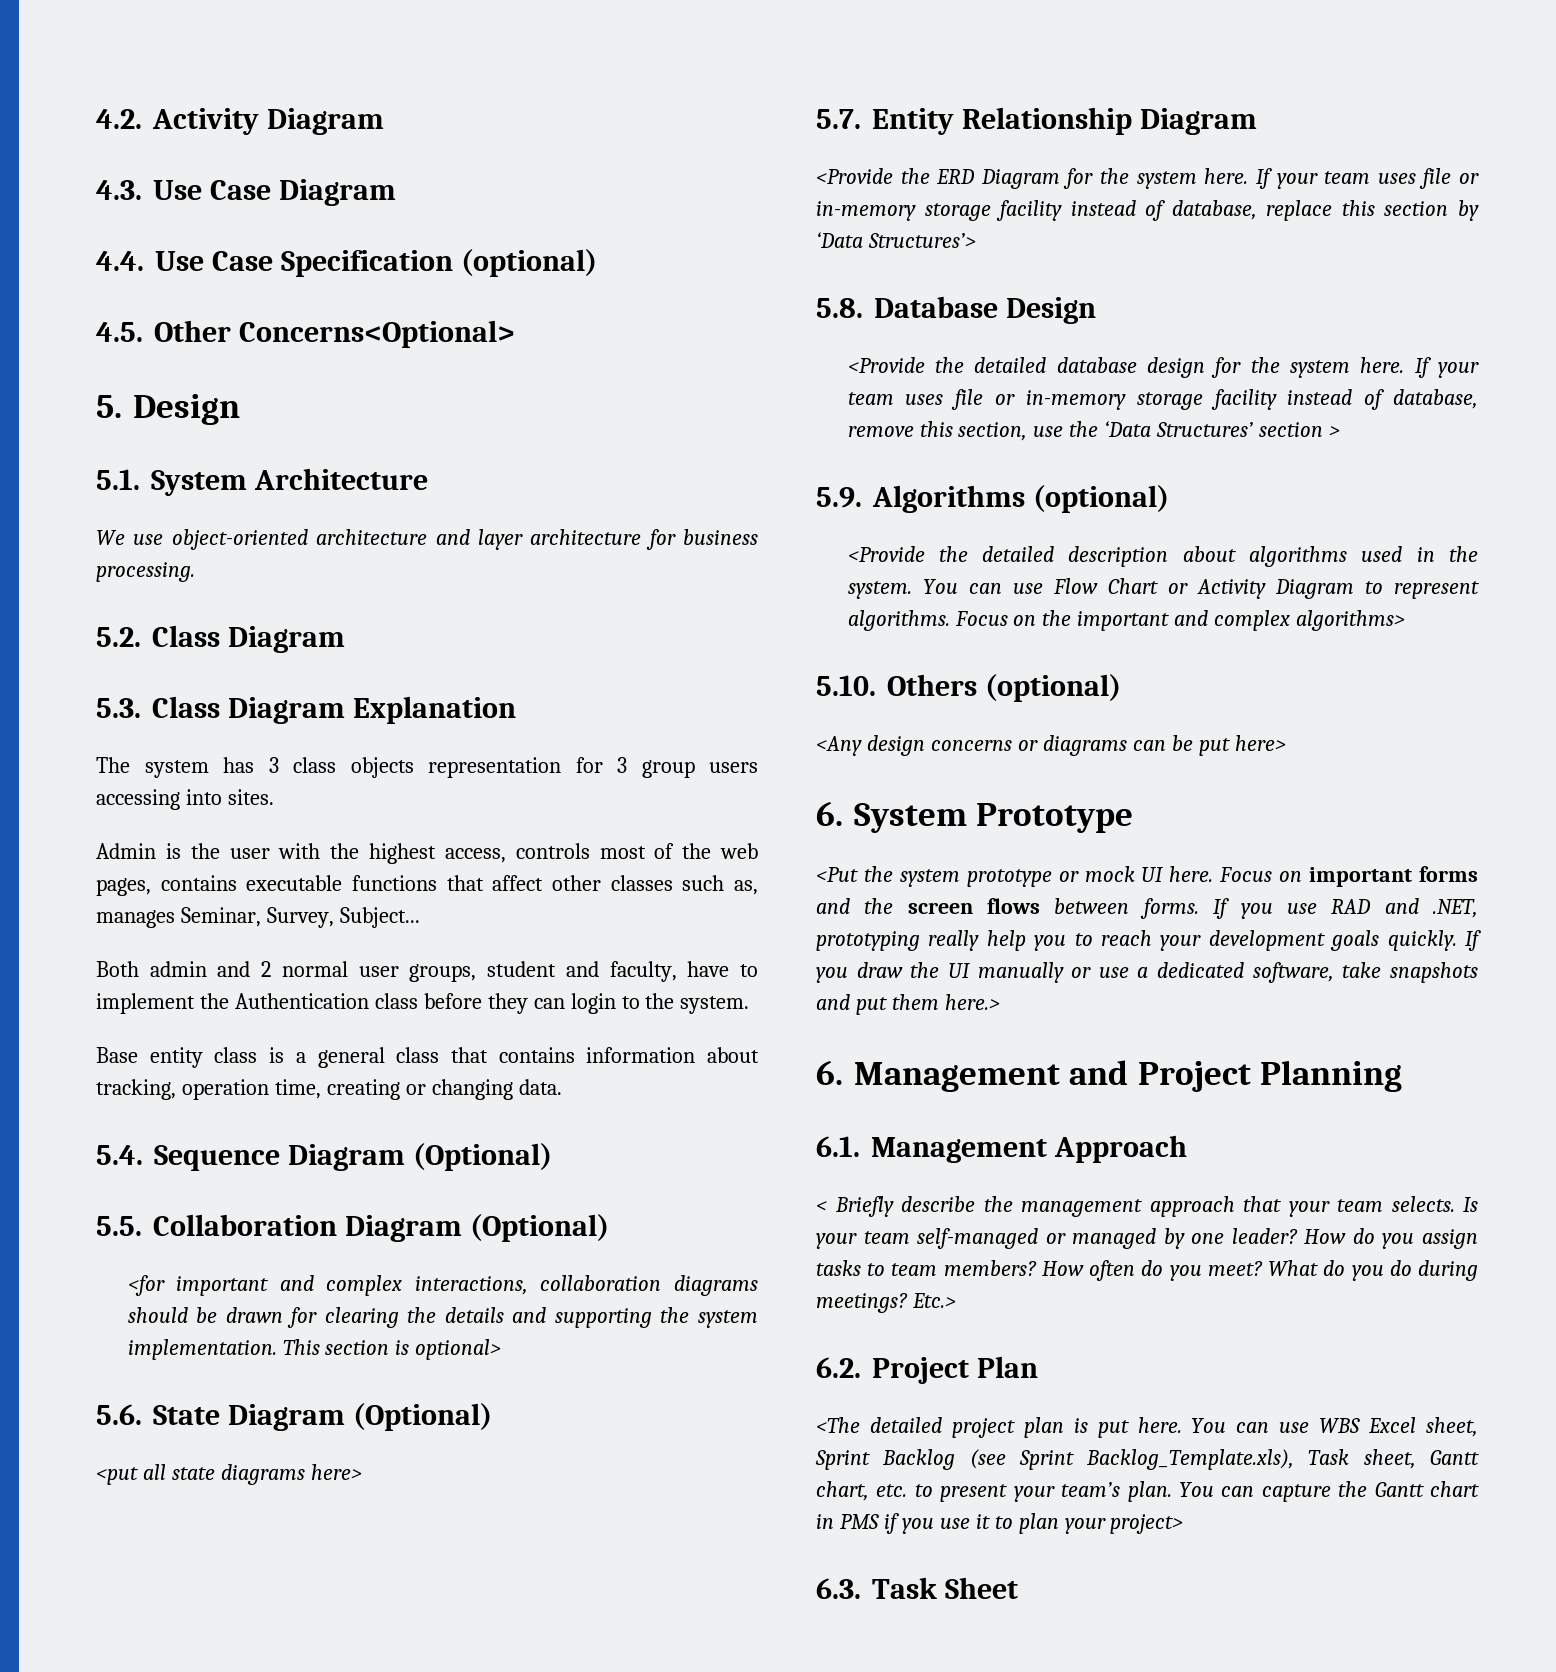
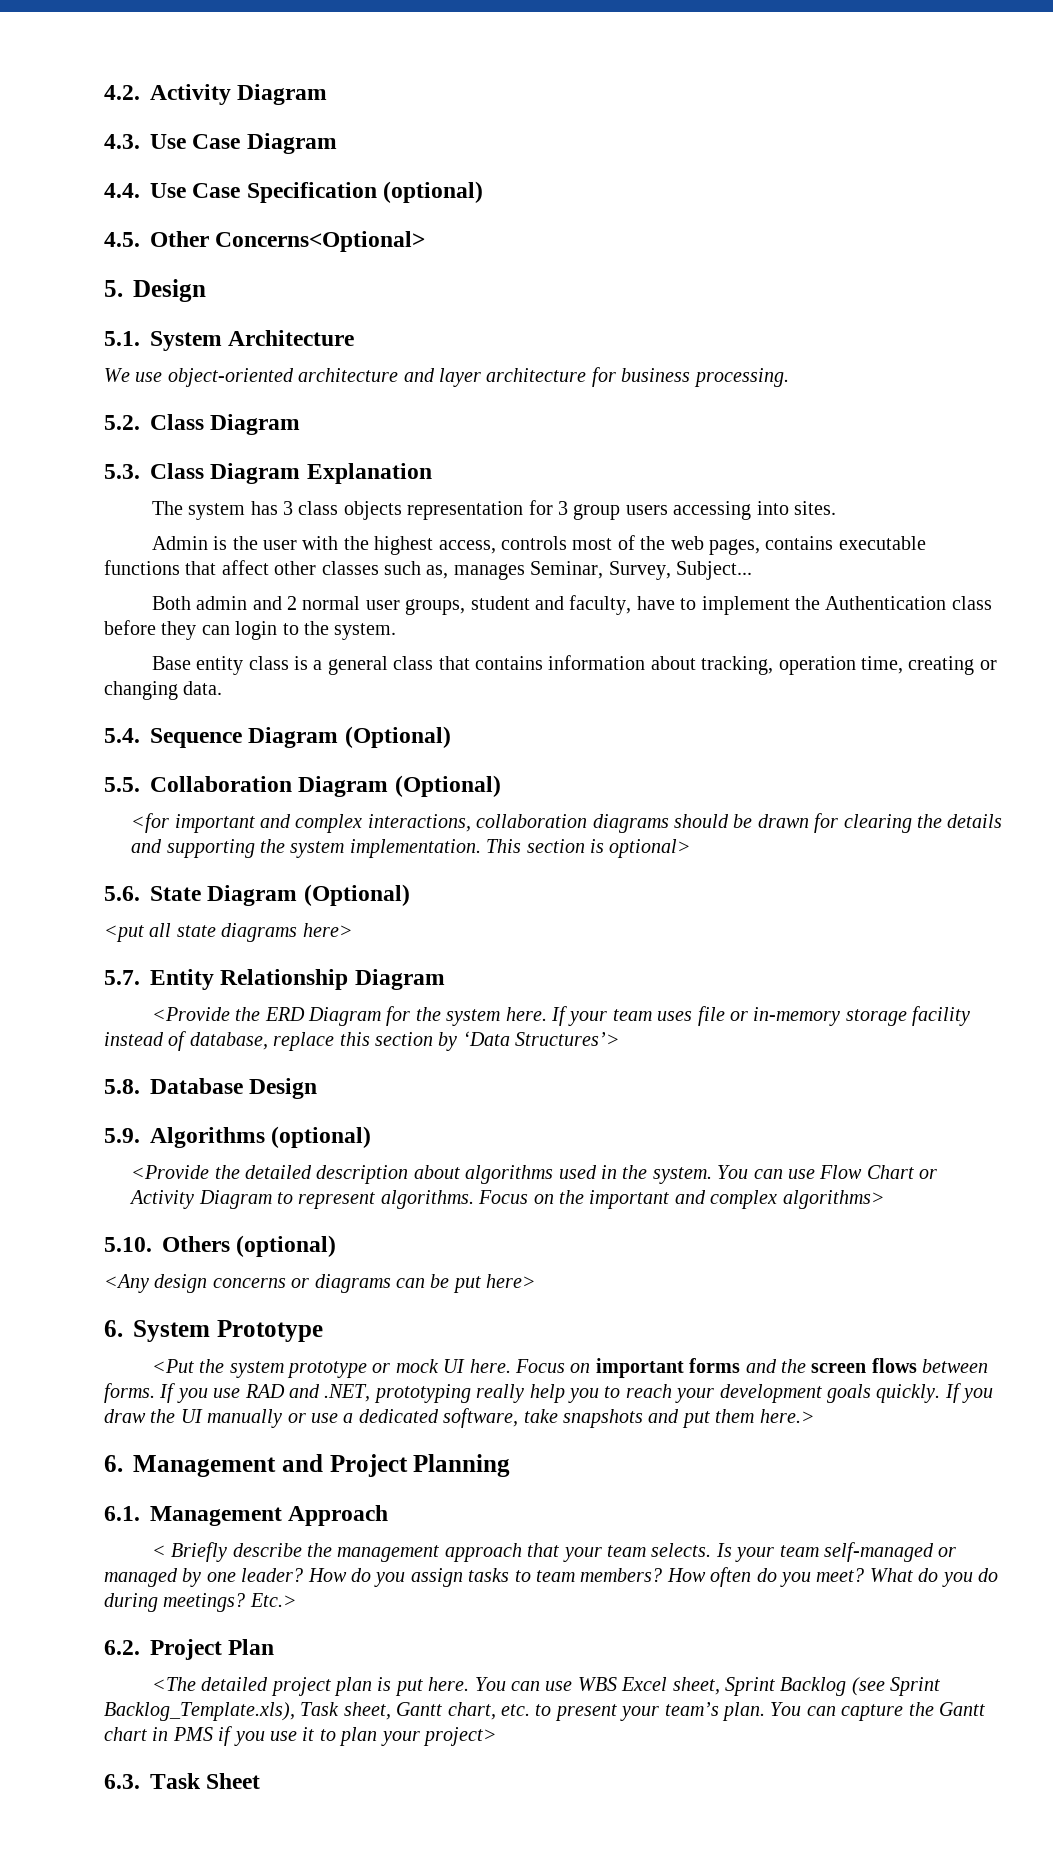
[847,357,1479,378] [847,389,1478,410] [847,421,1341,441] // <Provide the detailed database design for the system here. If your team uses file or in-memory storage facility instead of database, remove this section, use the ‘Data Structures’ section > -> (318, 1088) none

